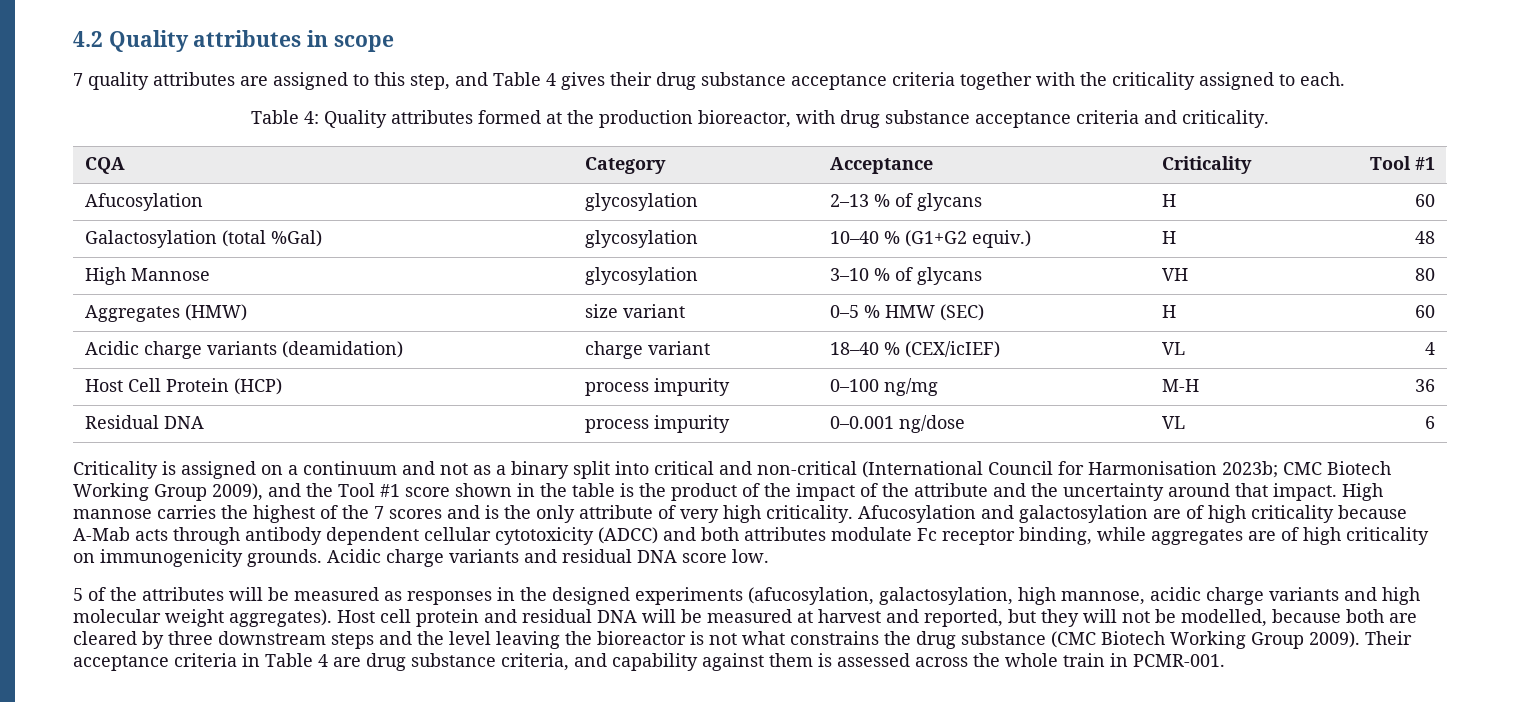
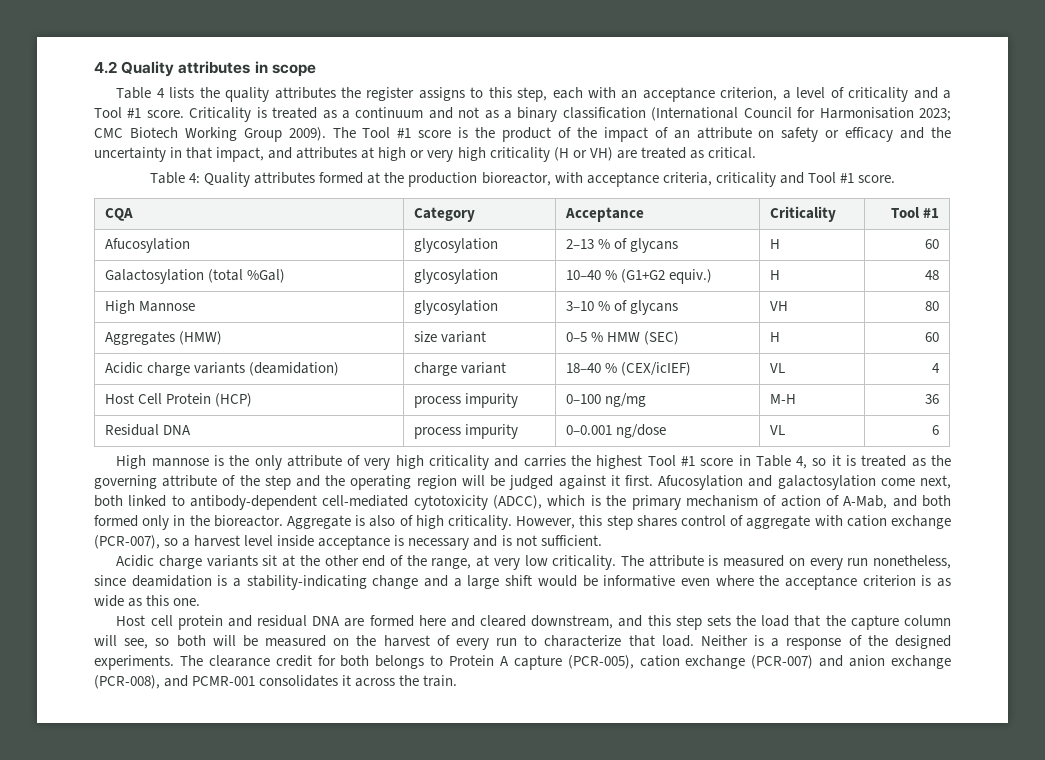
[73,72,1345,90] 7 quality attributes are assigned to this step, and Table 4 gives their drug substance acceptance criteria together with the criticality assigned to each. -> [116,87,952,102] [94,107,952,122] [94,127,952,142] [94,147,756,162] Table 4 lists the quality attributes the register assigns to this step, each with an acceptance criterion, a level of criticality and a Tool #1 score. Criticality is treated as a continuum and not as a binary classification (International Council for Harmonisation 2023; CMC Biotech Working Group 2009). The Tool #1 score is the product of the impact of an attribute on safety or efficacy and the uncertainty in that impact, and attributes at high or very high criticality (H or VH) are treated as critical.
[840,110,1269,128] drug substance acceptance criteria and criticality. -> [586,172,895,187] acceptance criteria, criticality and Tool #1 score.
[73,461,1391,479] [73,483,1383,501] [73,505,480,523] Criticality is assigned on a continuum and not as a binary split into critical and non-critical (International Council for Harmonisation 2023b; CMC Biotech Working Group 2009), and the Tool #1 score shown in the table is the product of the impact of the attribute and the uncertainty around that impact. High mannose carries the highest of the 7 scores and -> [116,455,209,469] High mannose
[766,505,1407,523] [73,527,1429,545] [73,549,769,567] [73,587,1420,605] [73,609,332,627] criticality. Afucosylation and galactosylation are of high criticality because A-Mab acts through antibody dependent cellular cytotoxicity (ADCC) and both attributes modulate Fc receptor binding, while aggregates are of high criticality on immunogenicity grounds. Acidic charge variants and residual DNA score low. // 5 of the attributes will be measured as responses in the designed experiments (afucosylation, galactosylation, high mannose, acidic charge variants and high molecular weight aggregates). -> [429,455,952,470] [94,475,952,490] [94,495,952,510] [94,515,952,530] [94,535,602,550] [116,555,951,570] [94,575,952,590] [94,595,201,607] criticality and carries the highest Tool #1 score in Table 4, so it is treated as the governing attribute of the step and the operating region will be judged against it first. Afucosylation and galactosylation come next, both linked to antibody-dependent cell-mediated cytotoxicity (ADCC), which is the primary mechanism of action of A-Mab, and both formed only in the bioreactor. Aggregate is also of high criticality. However, this step shares control of aggregate with cation exchange (PCR-007), so a harvest level inside acceptance is necessary and is not sufficient. // Acidic charge variants sit at the other end of the range, at very low criticality. The attribute is measured on every run nonetheless, since deamidation is a stability-indicating change and a large shift would be informative even where the acceptance criterion is as wide as this one. //
[642,609,1417,627] [73,631,1412,649] [73,653,1225,671] will be measured at harvest and reported, but they will not be modelled, because both are cleared by three downstream steps and the level leaving the bioreactor is not what constrains the drug substance (CMC Biotech Working Group 2009). Their acceptance criteria in Table 4 are drug substance criteria, and capability against them is assessed across the whole train in PCMR-001. -> [344,615,952,630] [94,635,951,650] [94,655,951,670] [94,675,458,689] are formed here and cleared downstream, and this step sets the load that the capture column will see, so both will be measured on the harvest of every run to characterize that load. Neither is a response of the designed experiments. The clearance credit for both belongs to Protein A capture (PCR-005), cation exchange (PCR-007) and anion exchange (PCR-008), and PCMR-001 consolidates it across the train.

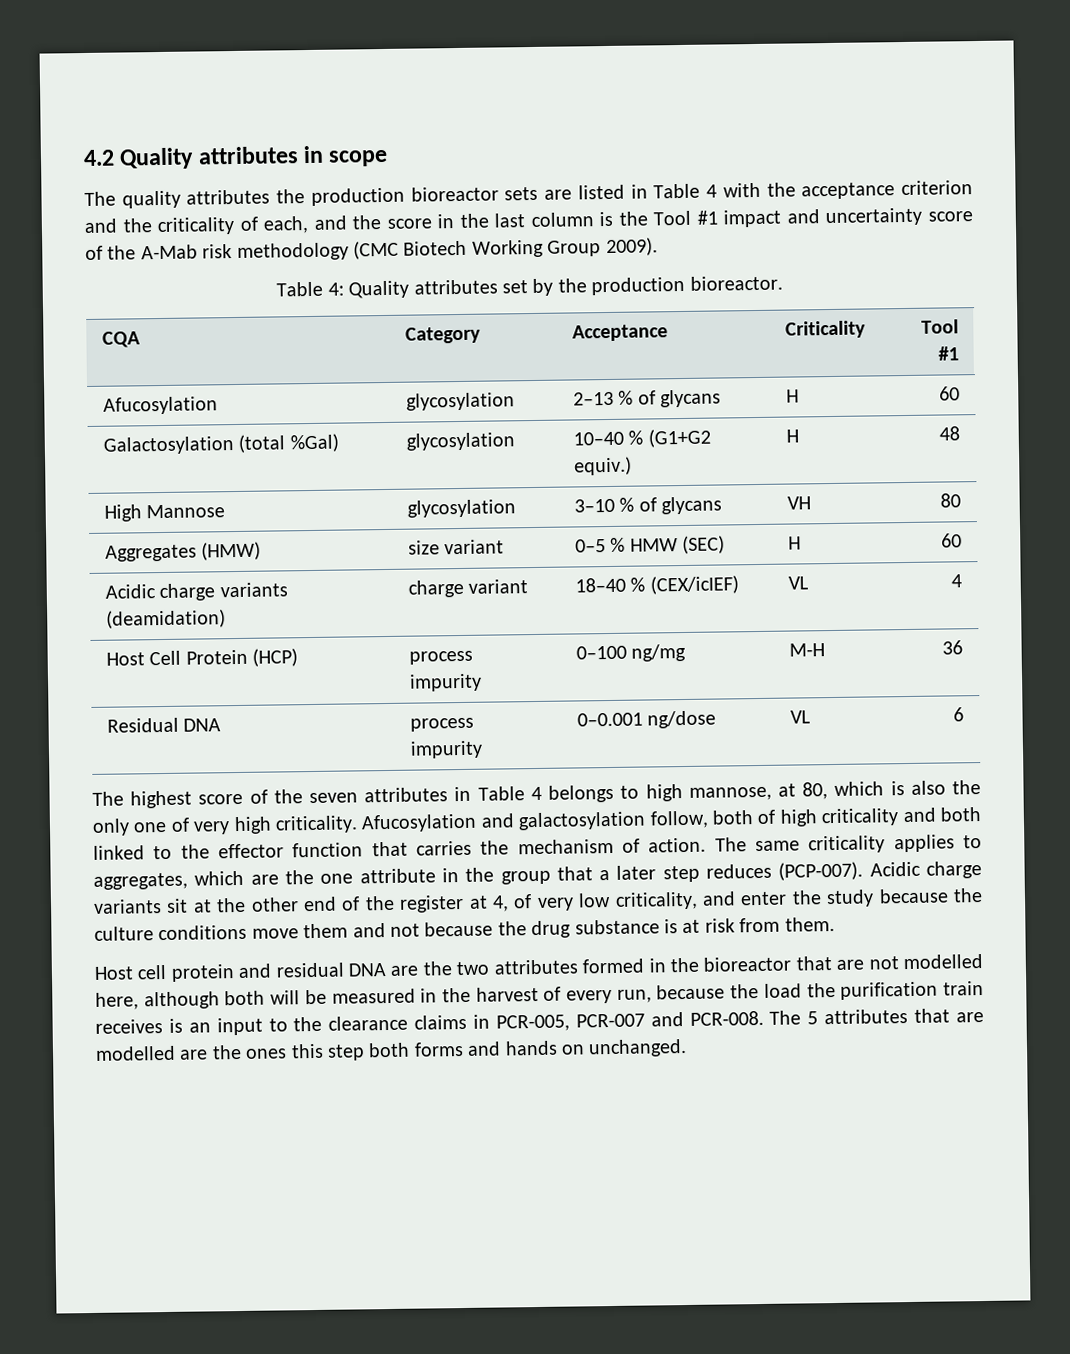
[116,87,952,102] [94,107,952,122] [94,127,952,142] [94,147,756,162] [150,172,895,187] Table 4 lists the quality attributes the register assigns to this step, each with an acceptance criterion, a level of criticality and a Tool #1 score. Criticality is treated as a continuum and not as a binary classification (International Council for Harmonisation 2023; CMC Biotech Working Group 2009). The Tool #1 score is the product of the impact of an attribute on safety or efficacy and the uncertainty in that impact, and attributes at high or very high criticality (H or VH) are treated as critical. // Table 4: Quality attributes formed at the production bioreactor, with acceptance criteria, criticality and Tool #1 score. -> [84,180,974,209] [84,207,973,236] [85,237,658,261] [276,275,783,299] The quality attributes the production bioreactor sets are listed in Table 4 with the acceptance criterion and the criticality of each, and the score in the last column is the Tool #1 impact and uncertainty score of the A-Mab risk methodology (CMC Biotech Working Group 2009). // Table 4: Quality attributes set by the production bioreactor.
[116,455,224,469] High mannose is -> [92,780,946,809] The highest score of the seven attributes in Table 4 belongs to high mannose, at 80, which is also
[286,455,342,467] attribute -> [133,821,168,833] one
[429,455,952,470] [94,475,952,490] [94,495,952,510] [94,515,952,530] [94,535,602,550] criticality and carries the highest Tool #1 score in Table 4, so it is treated as the governing attribute of the step and the operating region will be judged against it first. Afucosylation and galactosylation come next, both linked to antibody-dependent cell-mediated cytotoxicity (ADCC), which is the primary mechanism of action of A-Mab, and both formed only in the bioreactor. Aggregate is also of high criticality. However, this step shares control of aggregate with cation exchange (PCR-007), so a harvest level inside acceptance is necessary and is not sufficient. // -> [275,807,981,834] [93,834,983,860] [93,861,864,890] criticality. Afucosylation and galactosylation follow, both of high criticality and both linked to the effector function that carries the mechanism of action. The same criticality applies to aggregates, which are the one attribute in the group that a later step reduces (PCP-007).
[431,555,951,570] [94,575,952,590] [94,595,201,607] range, at very low criticality. The attribute is measured on every run nonetheless, since deamidation is a stability-indicating change and a large shift would be informative even where the acceptance criterion is as wide as this one. -> [399,888,983,913] [94,917,835,941] register at 4, of very low criticality, and enter the study because the culture conditions move them and not because the drug substance is at risk from them.
[369,615,952,630] [94,635,170,649] formed here and cleared downstream, and this step sets the load that the capture column will see, so -> [422,954,983,976] [95,991,220,1010] the two attributes formed in the bioreactor that are not modelled here, although
[333,638,350,646] on -> [420,988,438,1003] in
[496,635,951,650] [94,655,951,670] [94,675,458,689] run to characterize that load. Neither is a response of the designed experiments. The clearance credit for both belongs to Protein A capture (PCR-005), cation exchange (PCR-007) and anion exchange (PCR-008), and PCMR-001 consolidates it across the train. -> [616,980,985,1003] [95,1008,984,1036] [95,1038,688,1061] run, because the load the purification train receives is an input to the clearance claims in PCR-005, PCR-007 and PCR-008. The 5 attributes that are modelled are the ones this step both forms and hands on unchanged.

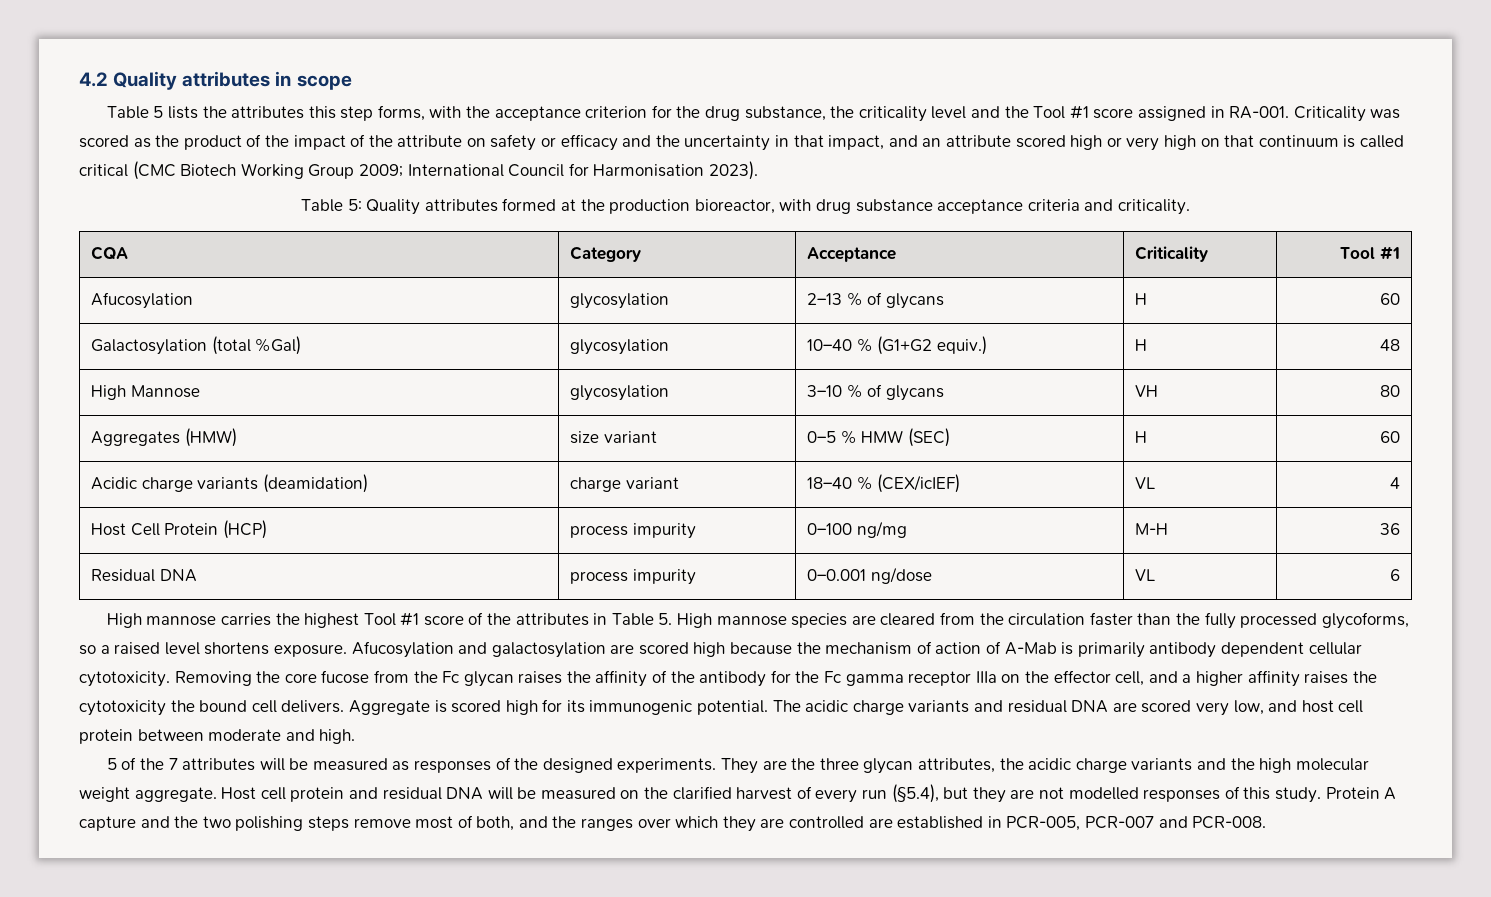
[84,180,974,209] [84,207,973,236] [85,237,658,261] [276,275,783,299] The quality attributes the production bioreactor sets are listed in Table 4 with the acceptance criterion and the criticality of each, and the score in the last column is the Tool #1 impact and uncertainty score of the A-Mab risk methodology (CMC Biotech Working Group 2009). // Table 4: Quality attributes set by the production bioreactor. -> [106,105,1401,122] [79,134,1404,151] [79,161,758,180] [301,198,1190,215] Table 5 lists the attributes this step forms, with the acceptance criterion for the drug substance, the criticality level and the Tool #1 score assigned in RA-001. Criticality was scored as the product of the impact of the attribute on safety or efficacy and the uncertainty in that impact, and an attribute scored high or very high on that continuum is called critical (CMC Biotech Working Group 2009; International Council for Harmonisation 2023). // Table 5: Quality attributes formed at the production bioreactor, with drug substance acceptance criteria and criticality.
[92,789,359,809] The highest score of the seven -> [106,612,512,628] High mannose carries the highest Tool #1 score of the
[530,780,982,803] [92,807,981,836] [93,834,983,860] [93,861,982,890] [93,888,983,914] [94,917,835,941] 4 belongs to high mannose, at 80, which is also the only one of very high criticality. Afucosylation and galactosylation follow, both of high criticality and both linked to the effector function that carries the mechanism of action. The same criticality applies to aggregates, which are the one attribute in the group that a later step reduces (PCP-007). Acidic charge variants sit at the other end of the register at 4, of very low criticality, and enter the study because the culture conditions move them and not because the drug substance is at risk from them. // -> [658,612,1409,629] [79,641,1362,658] [79,670,1377,687] [79,699,1364,716] [79,729,356,744] [106,757,1369,774] [79,787,217,802] 5. High mannose species are cleared from the circulation faster than the fully processed glycoforms, so a raised level shortens exposure. Afucosylation and galactosylation are scored high because the mechanism of action of A-Mab is primarily antibody dependent cellular cytotoxicity. Removing the core fucose from the Fc glycan raises the affinity of the antibody for the Fc gamma receptor IIIa on the effector cell, and a higher affinity raises the cytotoxicity the bound cell delivers. Aggregate is scored high for its immunogenic potential. The acidic charge variants and residual DNA are scored very low, and host cell protein between moderate and high. // 5 of the 7 attributes will be measured as responses of the designed experiments. They are the three glycan attributes, the acidic charge variants and the high molecular weight aggregate.
[390,954,983,976] [95,980,985,1010] [95,1014,468,1036] are the two attributes formed in the bioreactor that are not modelled here, although both will be measured in the harvest of every run, because the load the purification train receives is an input to the clearance claims -> [487,784,1397,803] [79,815,984,832] will be measured on the clarified harvest of every run (§5.4), but they are not modelled responses of this study. Protein A capture and the two polishing steps remove most of both, and the ranges over which they are controlled are established
[769,1008,984,1025] [95,1038,688,1061] The 5 attributes that are modelled are the ones this step both forms and hands on unchanged. -> (1267, 822) none

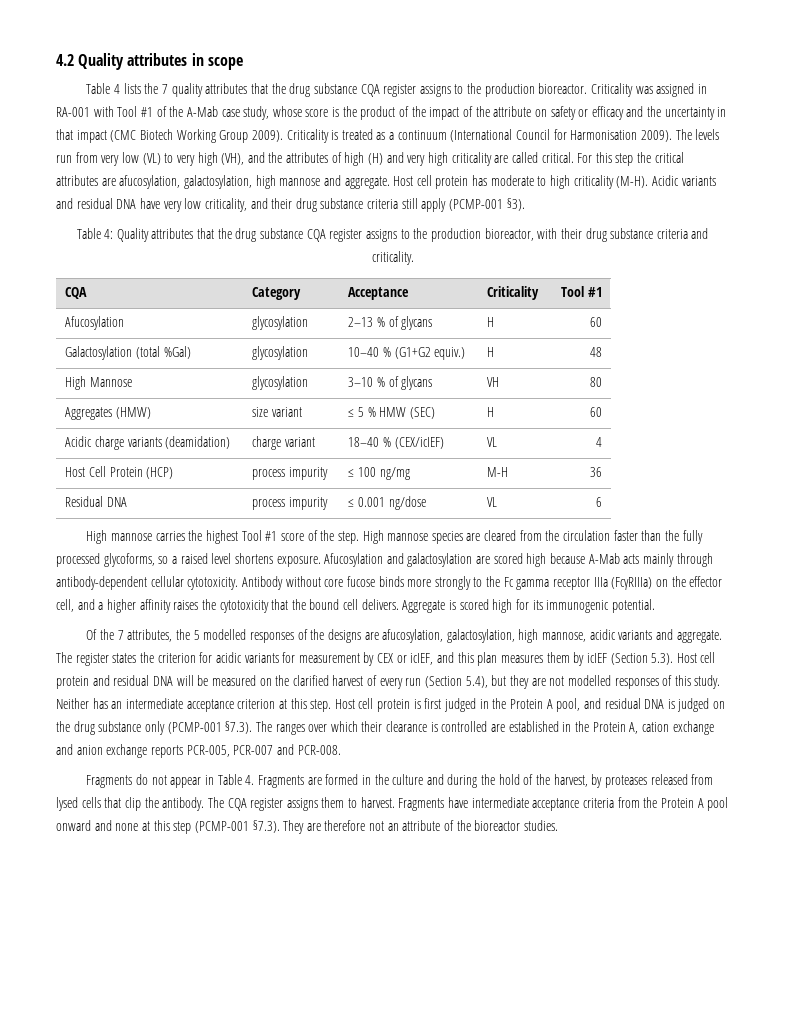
[153,106,164,118] 5 -> [114,84,121,94] 4
[231,105,1401,122] [79,135,151,148] attributes this step forms, with the acceptance criterion for the drug substance, the criticality level and the Tool #1 score assigned in RA-001. Criticality was scored as -> [162,83,707,97] [56,106,340,120] 7 quality attributes that the drug substance CQA register assigns to the production bioreactor. Criticality was assigned in RA-001 with Tool #1 of the A-Mab case study, whose score is
[828,135,1404,151] [79,161,758,180] [301,198,577,215] impact, and an attribute scored high or very high on that continuum is called critical (CMC Biotech Working Group 2009; International Council for Harmonisation 2023). // Table 5: Quality attributes formed at -> [76,129,720,143] [56,152,684,166] [56,175,716,189] [56,198,525,212] [76,228,410,242] impact (CMC Biotech Working Group 2009). Criticality is treated as a continuum (International Council for Harmonisation 2009). The levels run from very low (VL) to very high (VH), and the attributes of high (H) and very high criticality are called critical. For this step the critical attributes are afucosylation, galactosylation, high mannose and aggregate. Host cell protein has moderate to high criticality (M-H). Acidic variants and residual DNA have very low criticality, and their drug substance criteria still apply (PCMP-001 §3). // Table 4: Quality attributes that the drug substance CQA register assigns to
[815,199,1024,214] drug substance acceptance -> [560,228,654,242] their drug substance
[806,431,836,443] 0–5 -> [348,407,364,417] ≤ 5
[806,523,852,535] 0–100 -> [348,467,376,477] ≤ 100
[806,569,866,581] 0–0.001 -> [348,497,385,507] ≤ 0.001
[515,613,673,626] attributes in Table 5. -> [337,531,359,544] step.
[796,641,1362,658] [79,670,791,687] the mechanism of action of A-Mab is primarily antibody dependent cellular cytotoxicity. Removing the core fucose from the Fc glycan raises the affinity of the antibody for -> [588,553,713,567] [56,576,483,590] A-Mab acts mainly through antibody-dependent cellular cytotoxicity. Antibody without core fucose binds more strongly to
(997, 677) none -> [611,577,653,590] (FcγRIIIa)
(166, 708) none -> [271,599,289,610] that
[772,700,1364,716] [79,729,356,744] [106,757,1369,774] [79,787,217,802] The acidic charge variants and residual DNA are scored very low, and host cell protein between moderate and high. // 5 of the 7 attributes will be measured as responses of the designed experiments. They are the three glycan attributes, the acidic charge variants and the high molecular weight aggregate. -> [86,629,722,643] [56,652,674,666] // Of the 7 attributes, the 5 modelled responses of the designs are afucosylation, galactosylation, high mannose, acidic variants and aggregate. The register states the criterion for acidic variants for measurement by CEX or icIEF, and this plan measures them by icIEF (Section 5.3).
[891,784,939,803] (§5.4), -> [425,676,488,688] (Section 5.4),
[1325,787,1397,800] [79,815,1267,832] Protein A capture and the two polishing steps remove most of both, and the ranges over which they are controlled are established in PCR-005, PCR-007 and PCR-008. -> [56,698,726,712] [56,721,714,735] [56,744,341,758] [86,774,714,788] [56,797,729,811] [56,820,558,834] Neither has an intermediate acceptance criterion at this step. Host cell protein is first judged in the Protein A pool, and residual DNA is judged on the drug substance only (PCMP-001 §7.3). The ranges over which their clearance is controlled are established in the Protein A, cation exchange and anion exchange reports PCR-005, PCR-007 and PCR-008. // Fragments do not appear in Table 4. Fragments are formed in the culture and during the hold of the harvest, by proteases released from lysed cells that clip the antibody. The CQA register assigns them to harvest. Fragments have intermediate acceptance criteria from the Protein A pool onward and none at this step (PCMP-001 §7.3). They are therefore not an attribute of the bioreactor studies.

